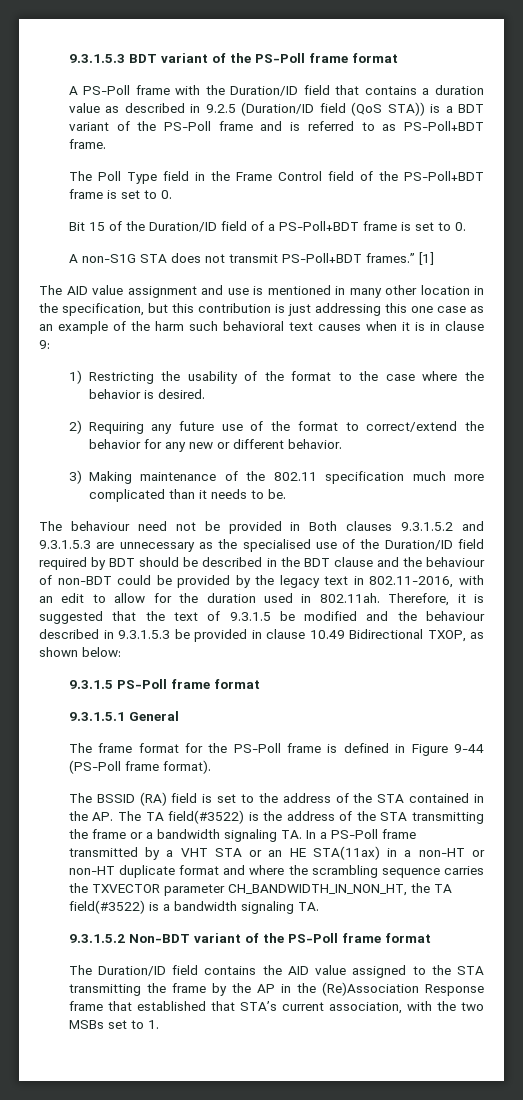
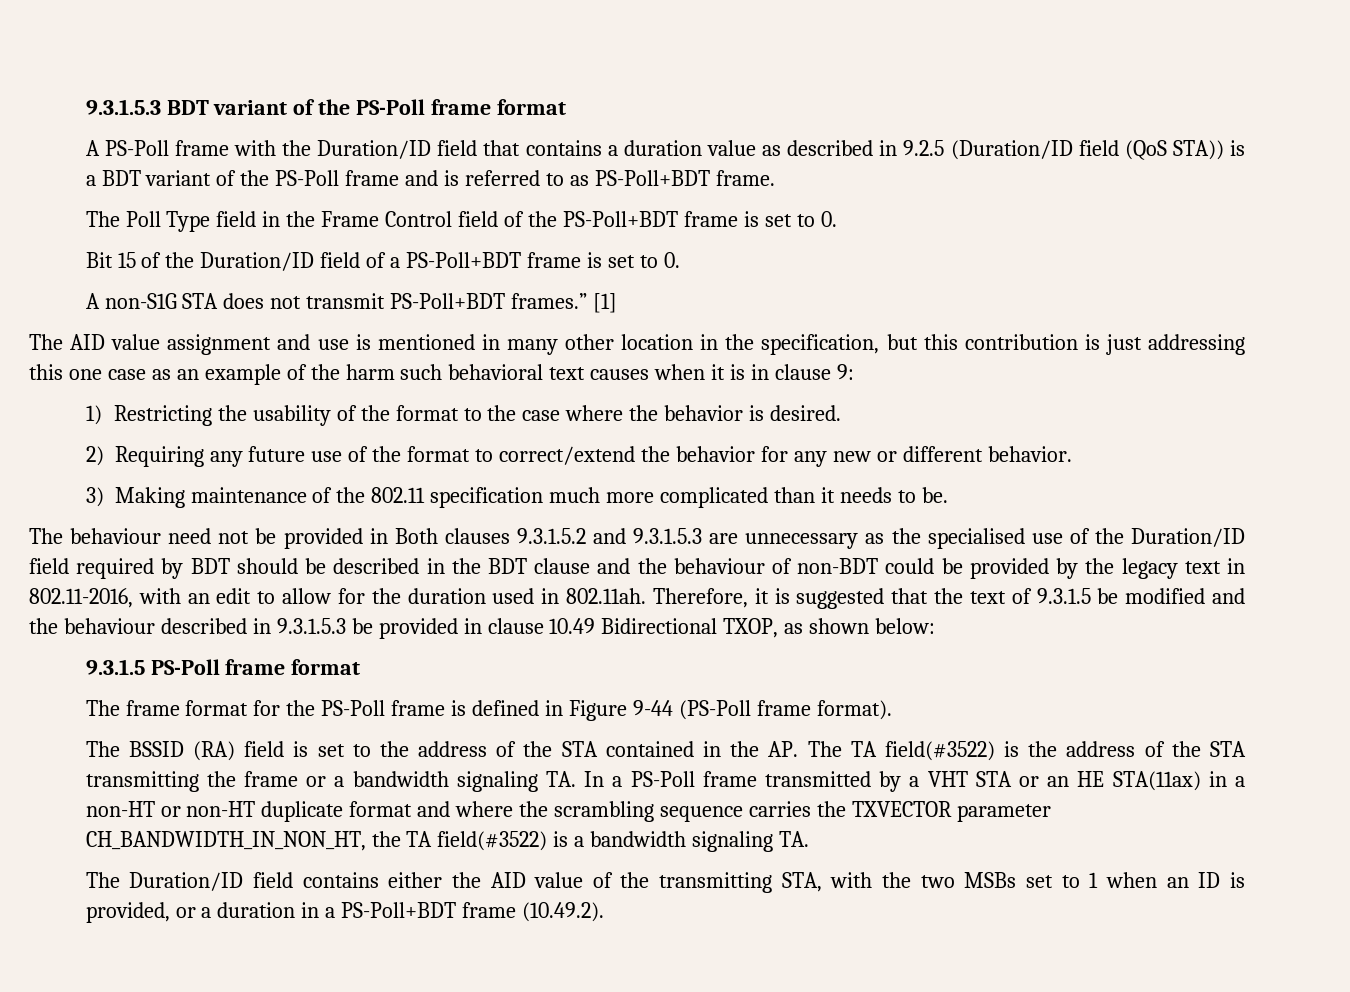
[68,711,179,721] // 9.3.1.5.1 General -> (361, 667) none
[68,933,431,943] // 9.3.1.5.2 Non-BDT variant of the PS-Poll frame format -> (810, 839) none
(257, 970) none -> [388,872,443,888] either
[352,965,485,978] [68,982,484,996] [68,1001,402,1014] assigned to the STA transmitting the frame by the AP in the (Re)Association Response frame that established that STA’s current association, -> [592,872,822,893] of the transmitting STA,
[147,1020,159,1029] 1. -> [1089,872,1246,888] [85,902,605,923] 1 when an ID is provided, or a duration in a PS-Poll+BDT frame (10.49.2).

